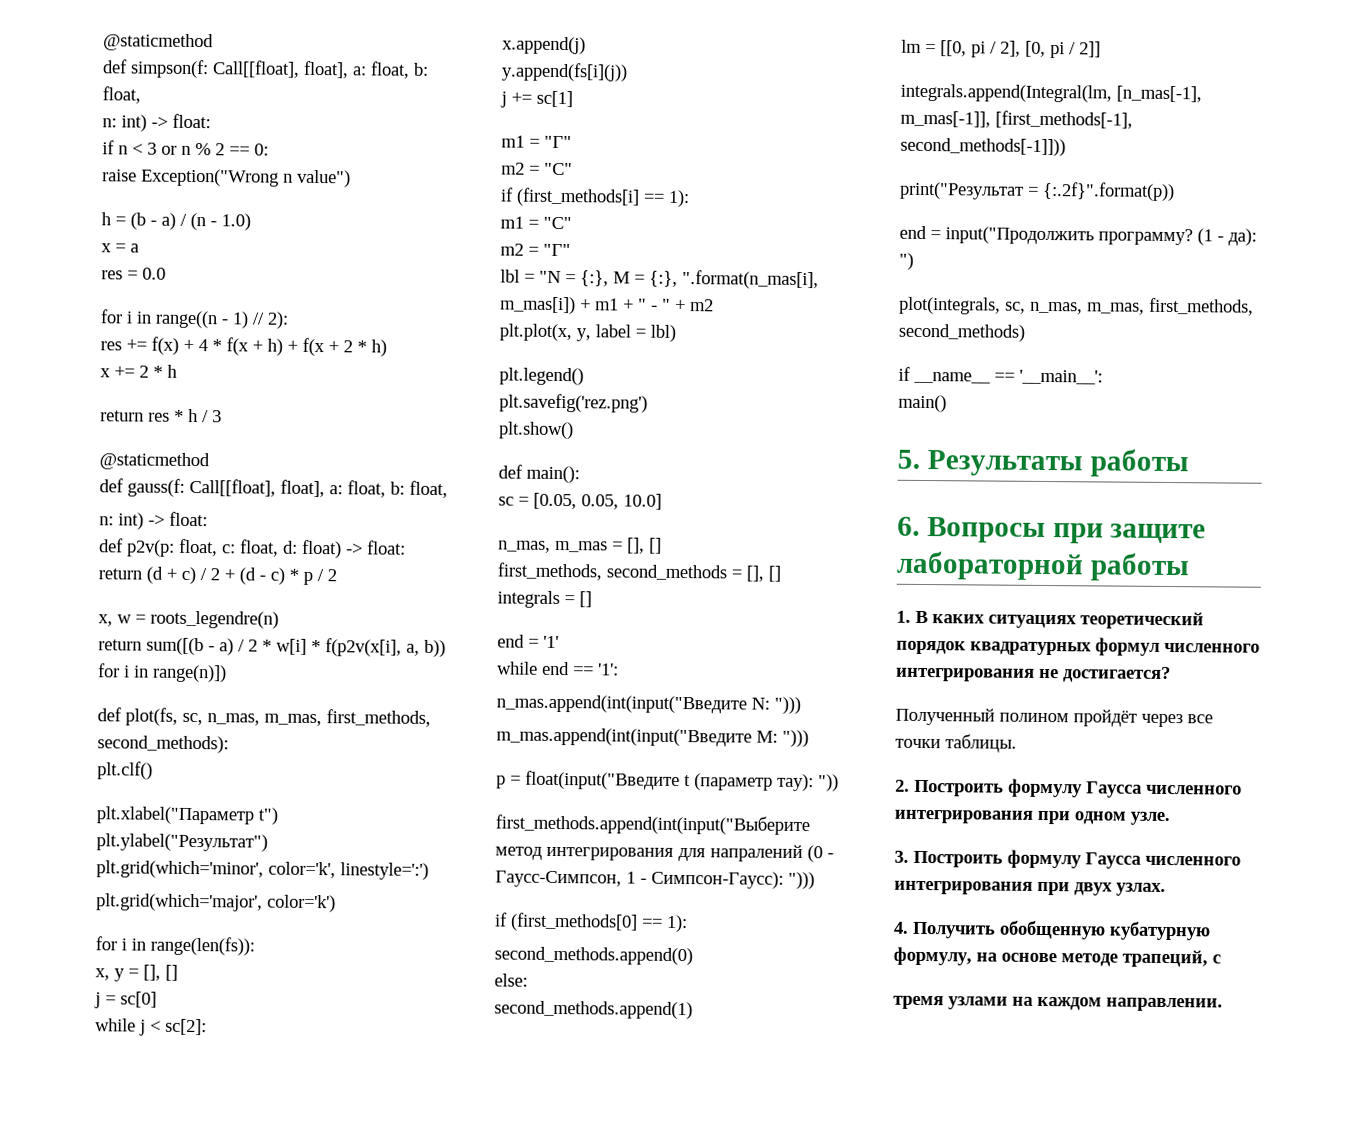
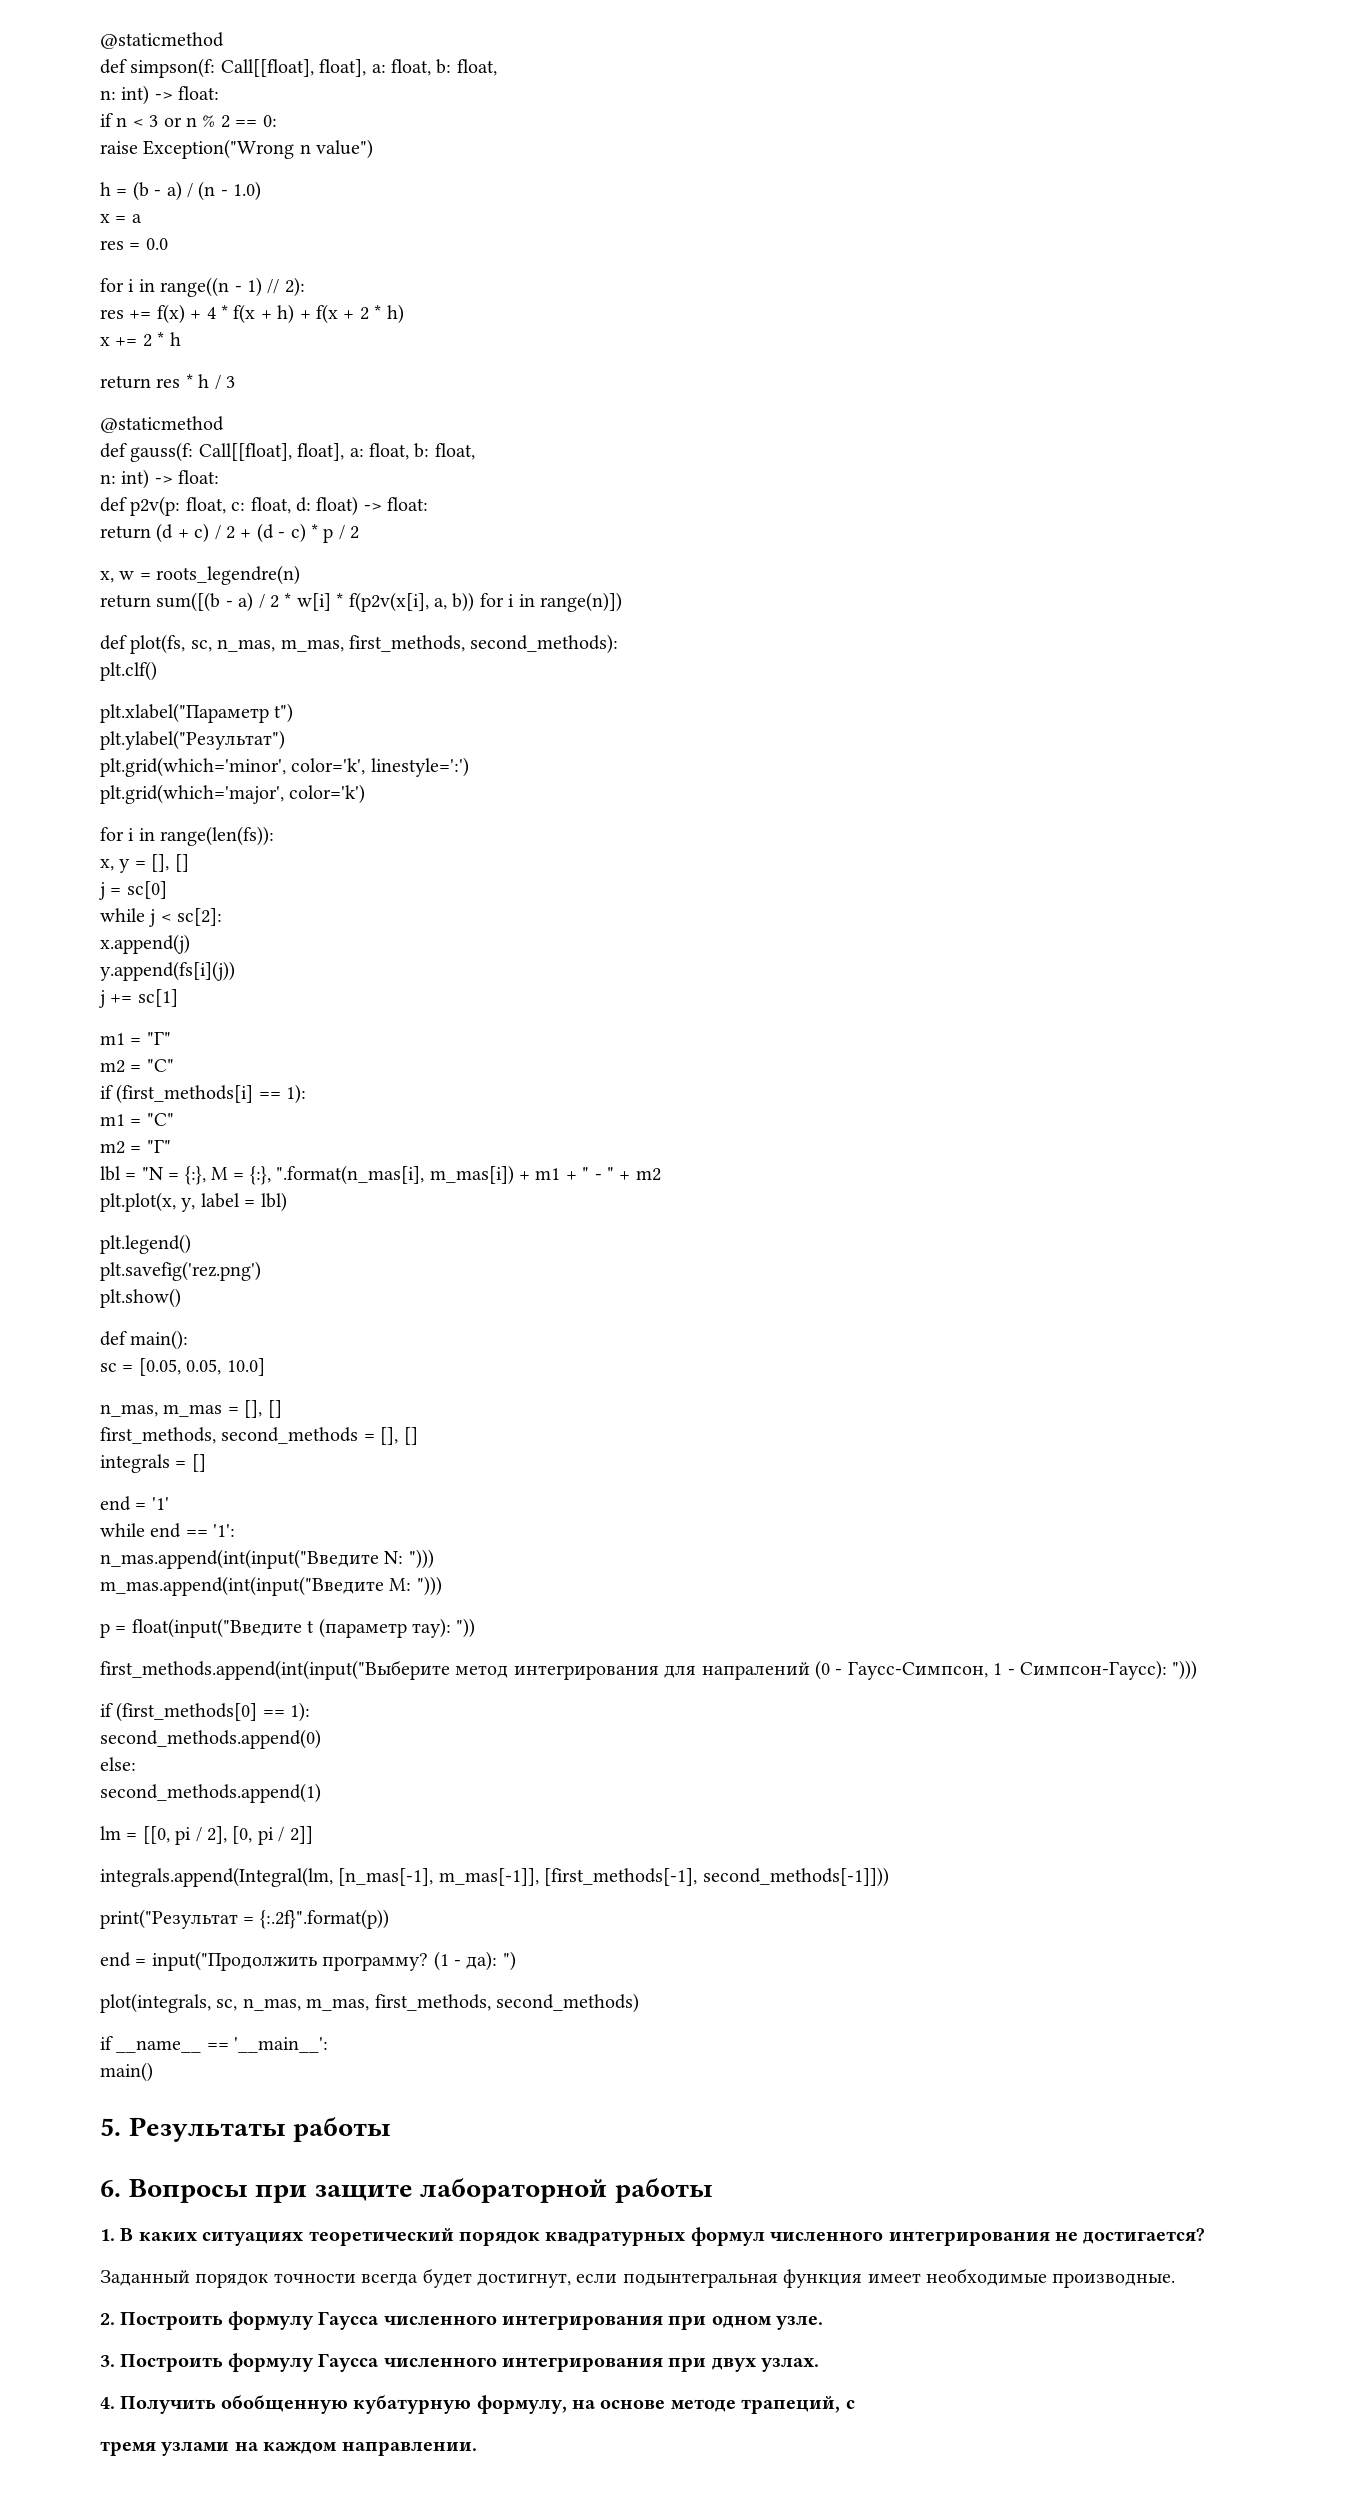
[895,707,1213,728] [895,734,1017,753] Полученный полином пройдёт через все точки таблицы. -> [100,2268,1176,2288] Заданный порядок точности всегда будет достигнут, если подынтегральная функция имеет необходимые производные.

